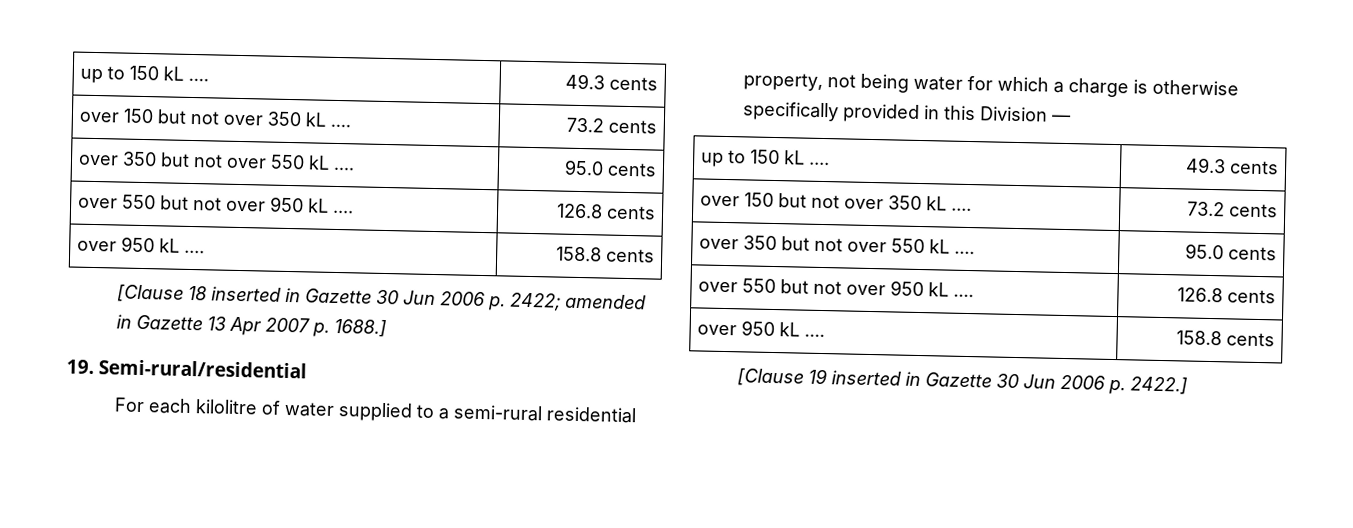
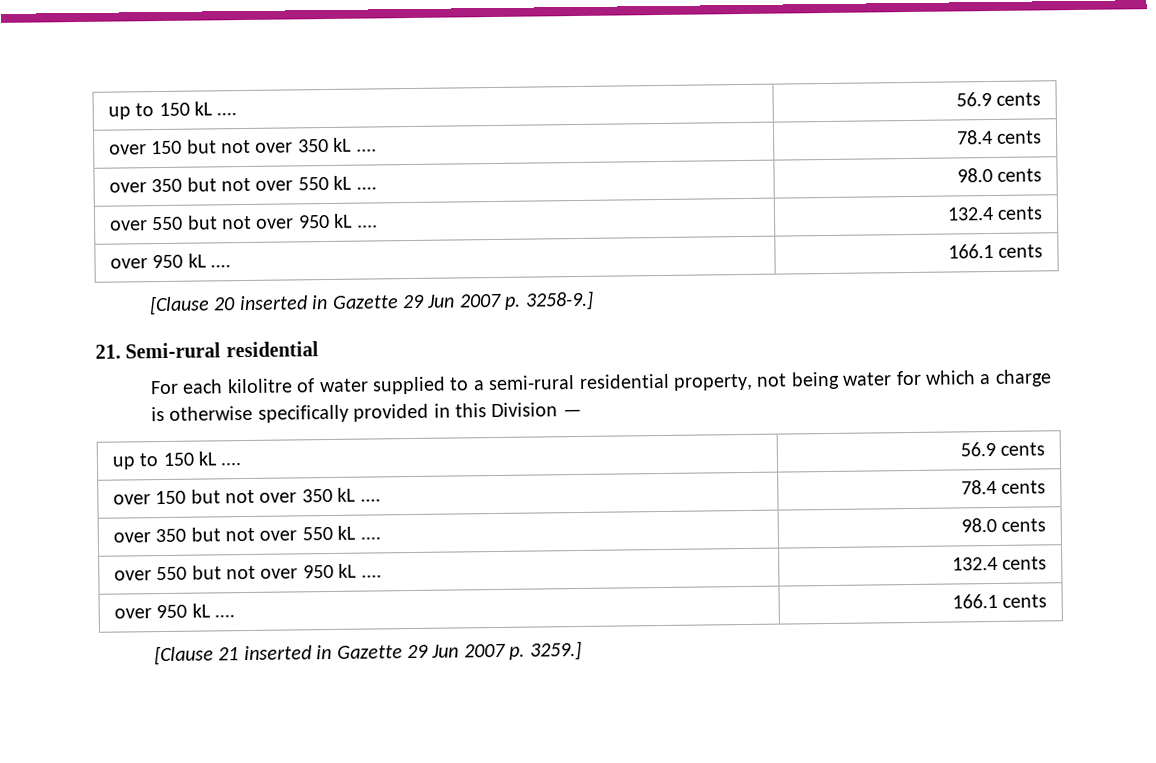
[79,65,209,84] [565,73,659,91] [78,108,351,128] [566,117,658,134] [77,151,354,171] [564,159,658,177] [77,194,354,214] [556,203,657,220] [76,236,205,254] [556,246,656,263] [116,284,646,311] [115,314,387,338] [66,359,307,379] up to 150 kL .... | 49.3 cents // over 150 but not over 350 kL .... | 73.2 cents // over 350 but not over 550 kL .... | 95.0 cents // over 550 but not over 950 kL .... | 126.8 cents // over 950 kL .... | 158.8 cents // [Clause 18 inserted in Gazette 30 Jun 2006 p. 2422; amended in Gazette 13 Apr 2007 p. 1688.] // 19. Semi-rural/residential -> [107,101,238,120] [955,91,1042,107] [108,137,377,155] [956,129,1043,145] [108,175,377,193] [956,167,1043,183] [109,213,378,231] [946,206,1044,221] [109,253,232,269] [947,243,1044,259] [149,290,594,316] [95,341,319,359] up to 150 kL .... | 56.9 cents // over 150 but not over 350 kL .... | 78.4 cents // over 350 but not over 550 kL .... | 98.0 cents // over 550 but not over 950 kL .... | 132.4 cents // over 950 kL .... | 166.1 cents // [Clause 20 inserted in Gazette 29 Jun 2007 p. 3258-9.] // 21. Semi-rural residential
[1185,157,1280,175] [699,192,972,212] [1187,201,1279,218] [698,235,975,255] [1185,243,1278,261] [697,278,974,298] [1177,287,1277,304] [696,320,825,338] [1176,330,1276,347] [736,368,1188,395] 49.3 cents // over 150 but not over 350 kL .... | 73.2 cents // over 350 but not over 550 kL .... | 95.0 cents // over 550 but not over 950 kL .... | 126.8 cents // over 950 kL .... | 158.8 cents // [Clause 19 inserted in Gazette 30 Jun 2006 p. 2422.] -> [959,441,1046,457] [112,487,381,505] [960,479,1047,495] [112,525,381,543] [960,517,1047,533] [113,563,382,581] [951,556,1048,571] [113,603,236,619] [951,593,1048,609] [154,640,582,666] 56.9 cents // over 150 but not over 350 kL .... | 78.4 cents // over 350 but not over 550 kL .... | 98.0 cents // over 550 but not over 950 kL .... | 132.4 cents // over 950 kL .... | 166.1 cents // [Clause 21 inserted in Gazette 29 Jun 2007 p. 3259.]

